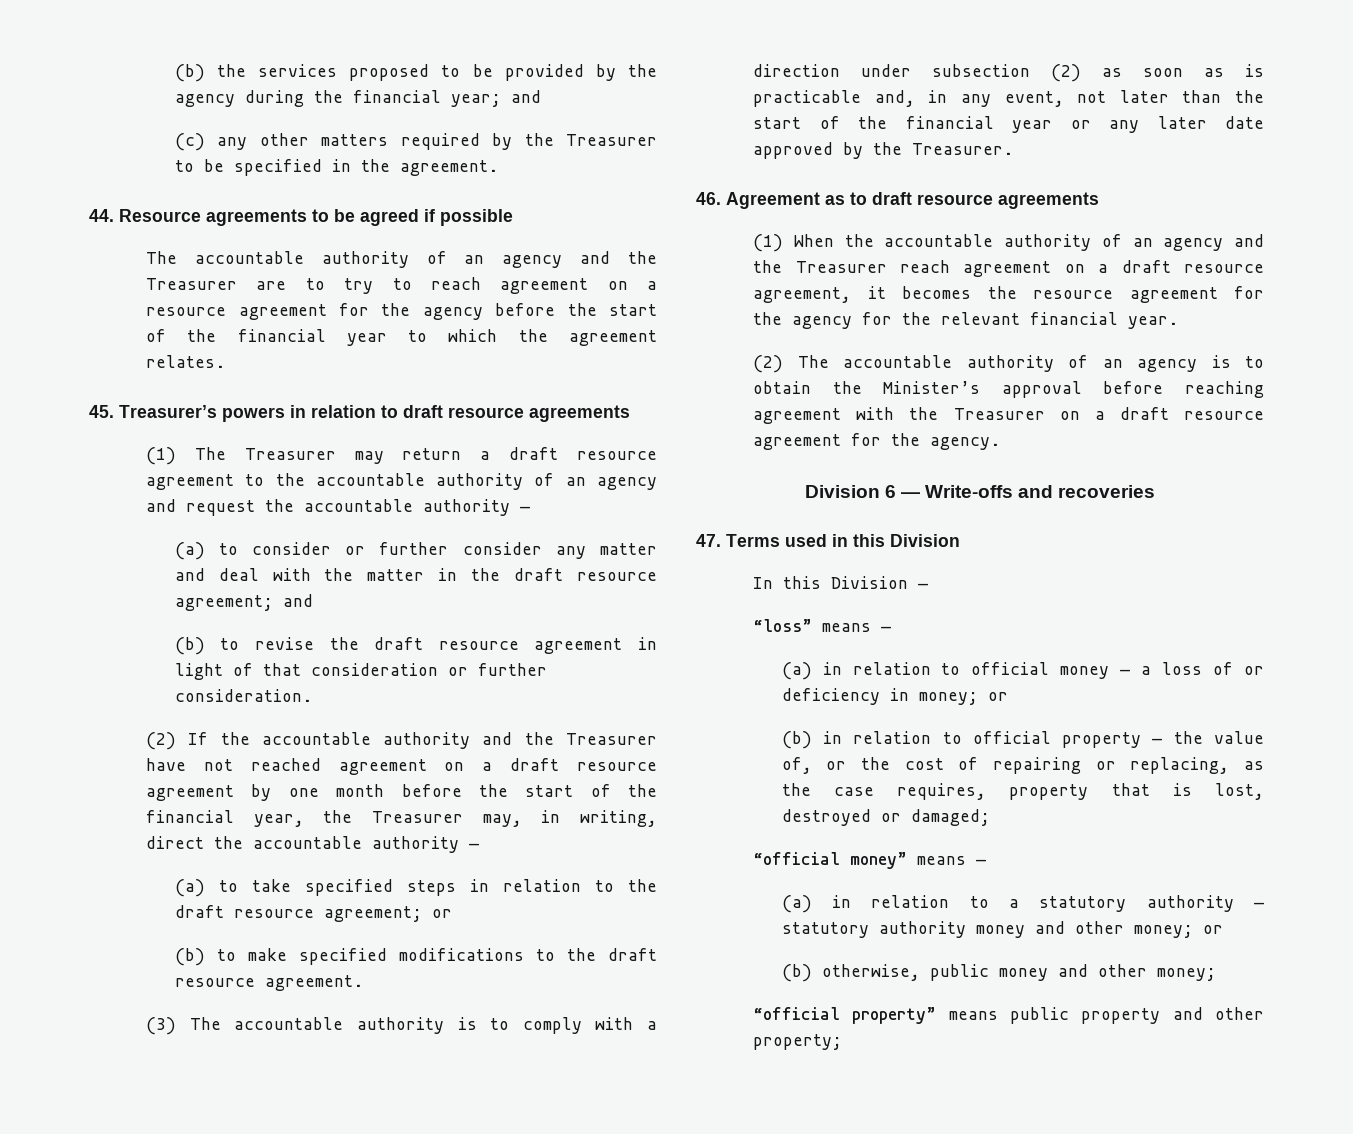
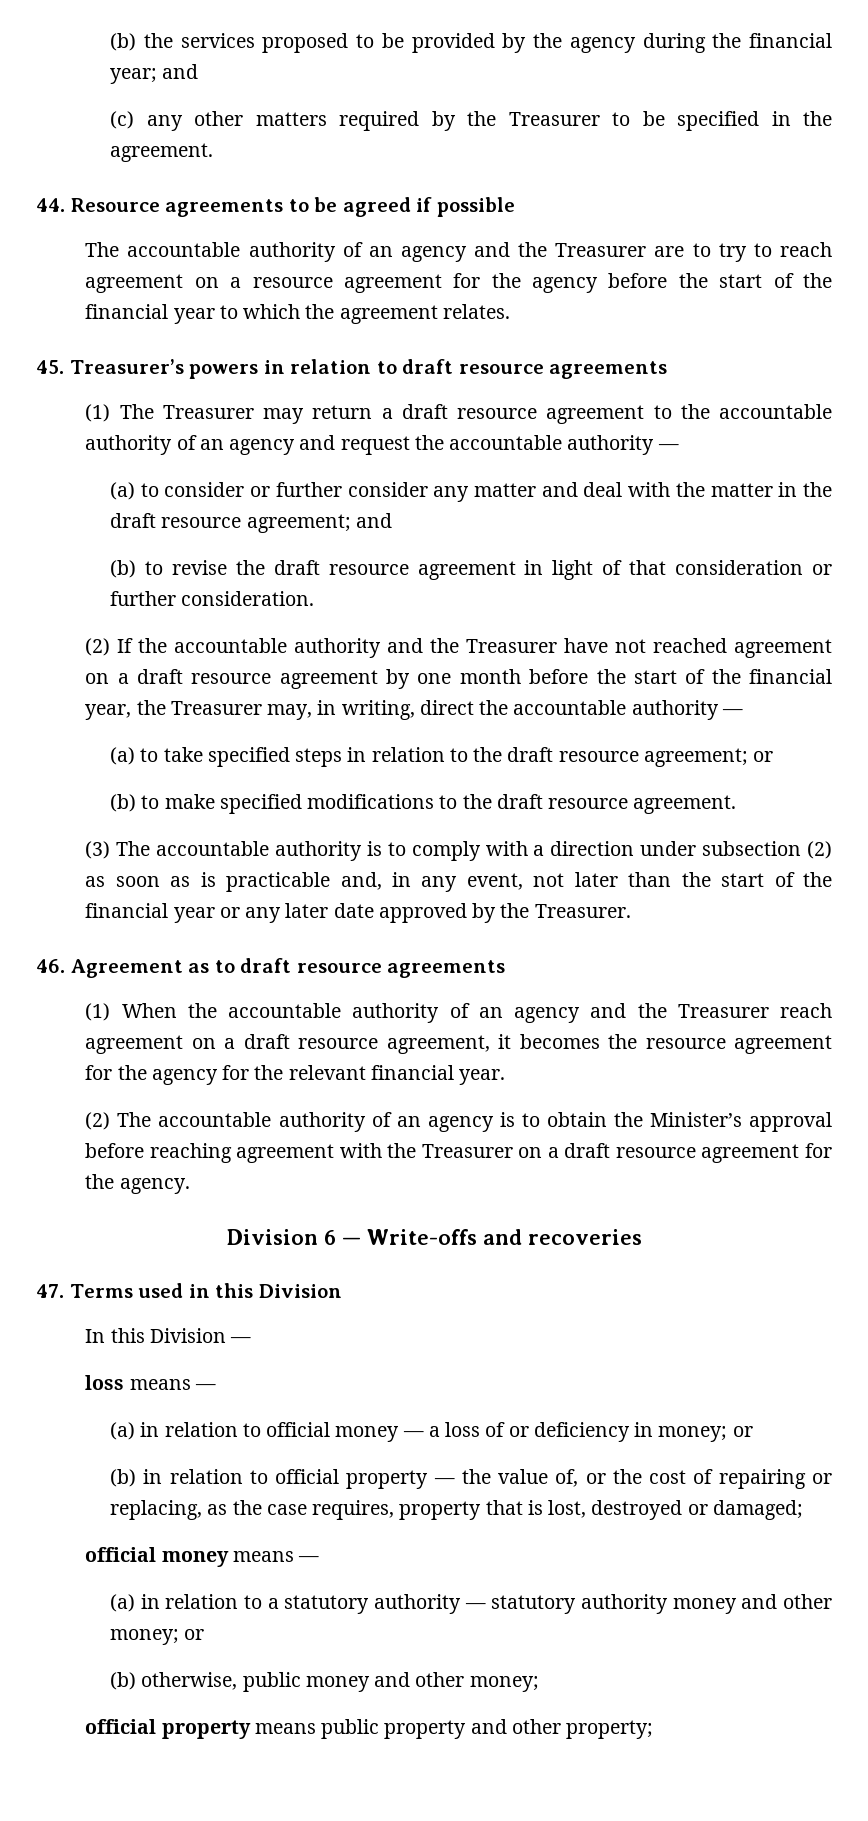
[753,619,813,632] “loss” -> [85,1375,125,1390] loss
[753,852,908,869] “official money” -> [85,1547,229,1567] official money
[753,1007,937,1024] “official property” -> [85,1719,251,1739] official property

